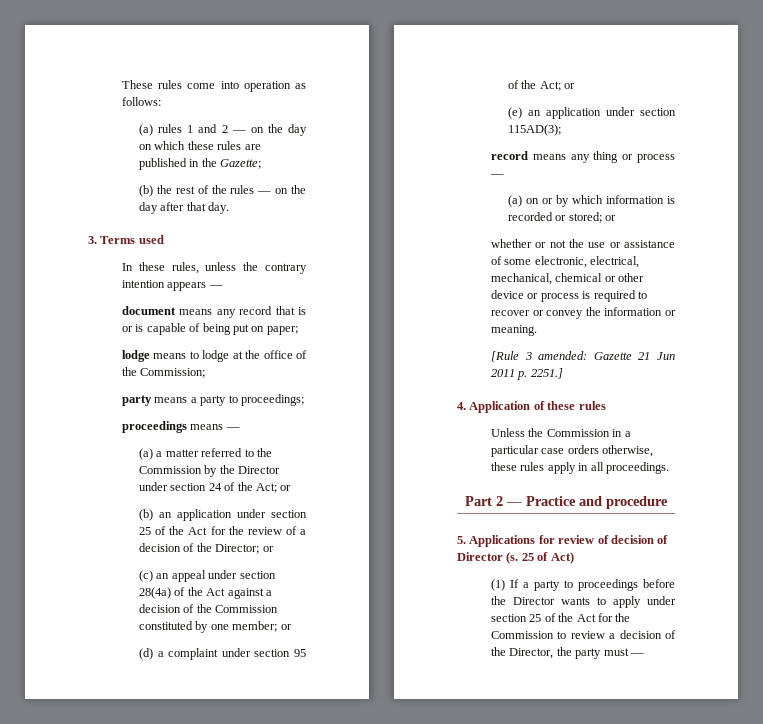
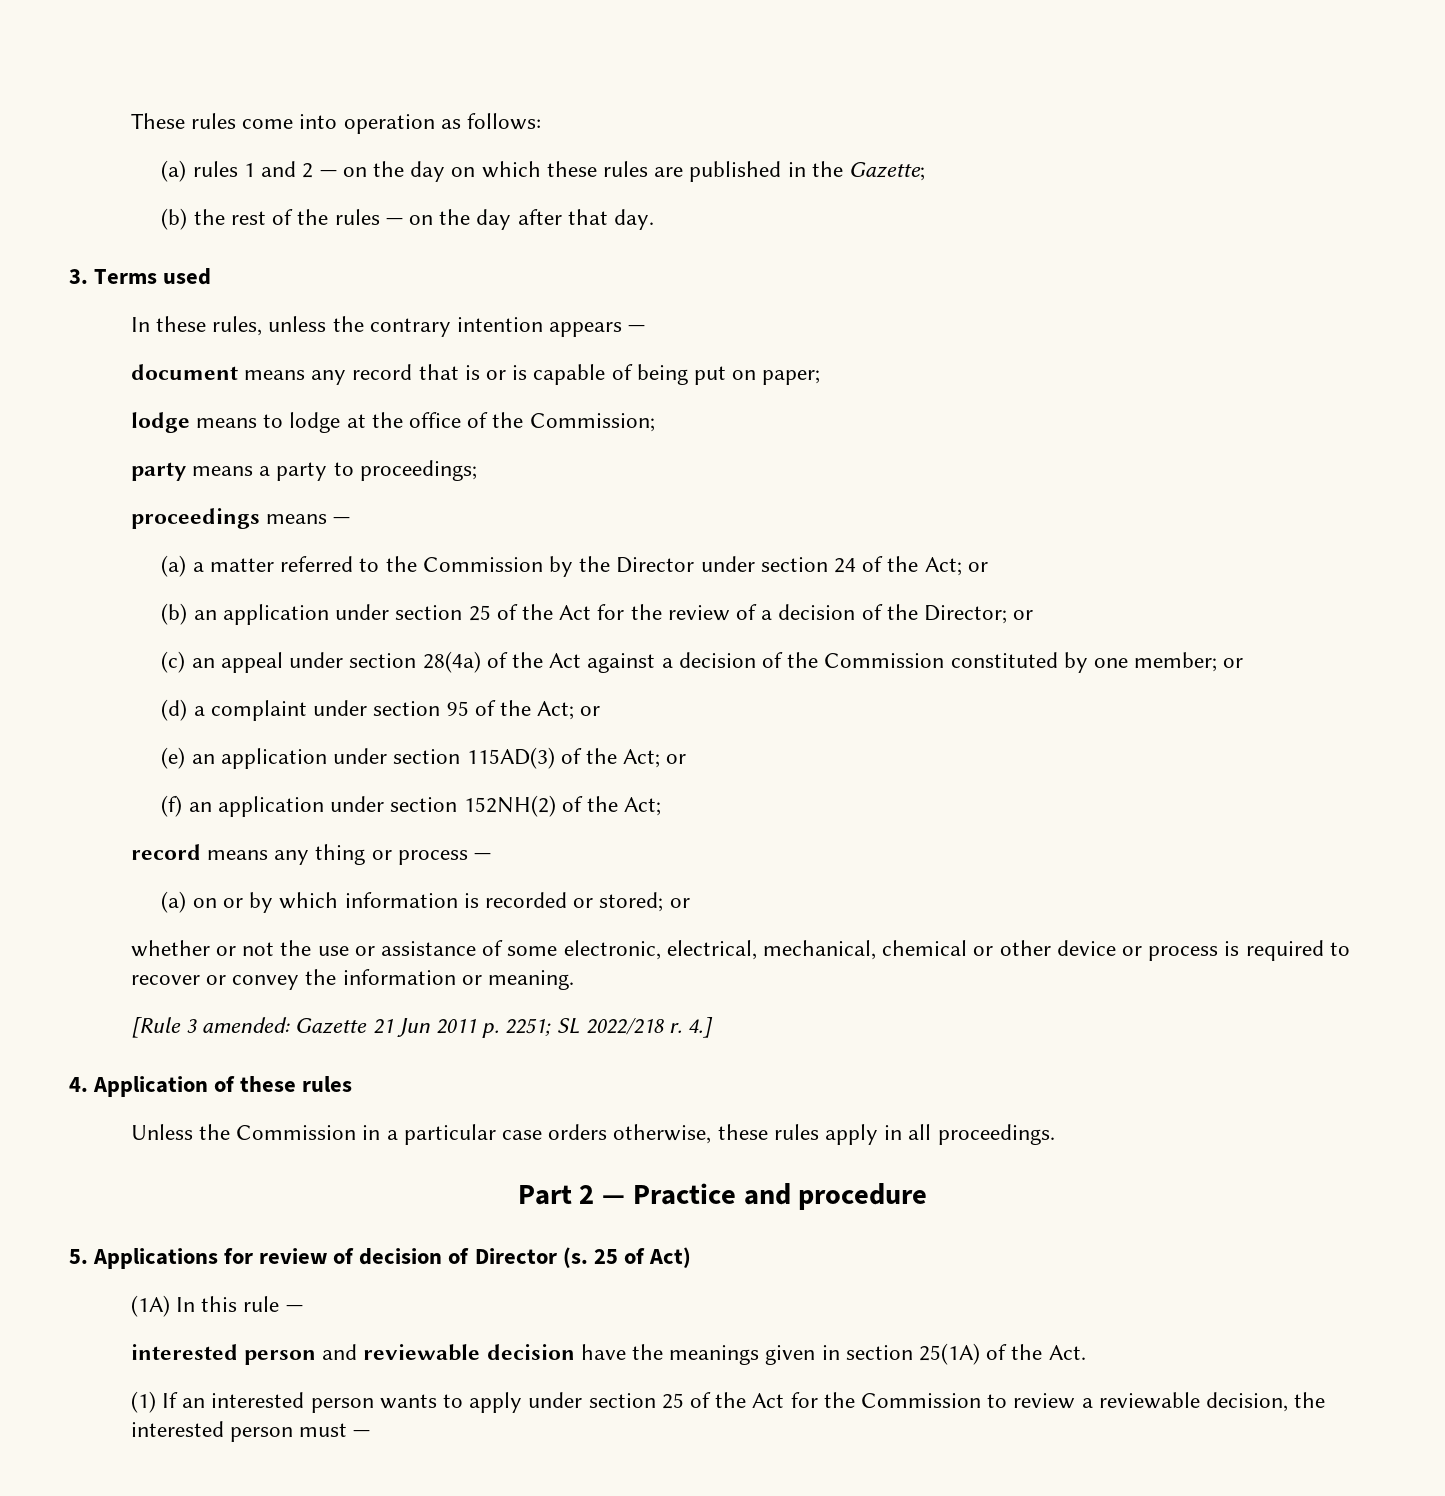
[508,124,562,136] 115AD(3); -> [466,747,687,769] [161,795,662,817] 115AD(3) of the Act; or // (f) an application under section 152NH(2) of the Act;
[530,368,563,379] 2251.] -> [505,1017,714,1038] 2251; SL 2022/218 r. 4.]
[491,579,675,591] [491,596,556,605] (1) If a party to proceedings before the Director -> [130,1295,303,1317] [130,1343,1086,1365] [130,1391,374,1413] (1A) In this rule — // interested person and reviewable decision have the meanings given in section 25(1A) of the Act. // (1) If an interested person
[619,630,676,639] [491,647,602,659] decision of the Director, the party -> [1098,1392,1326,1412] [130,1421,293,1442] reviewable decision, the interested person

